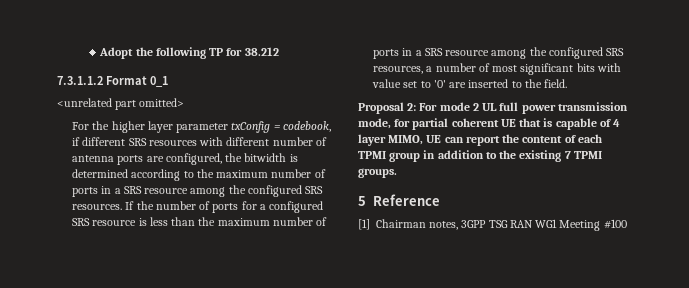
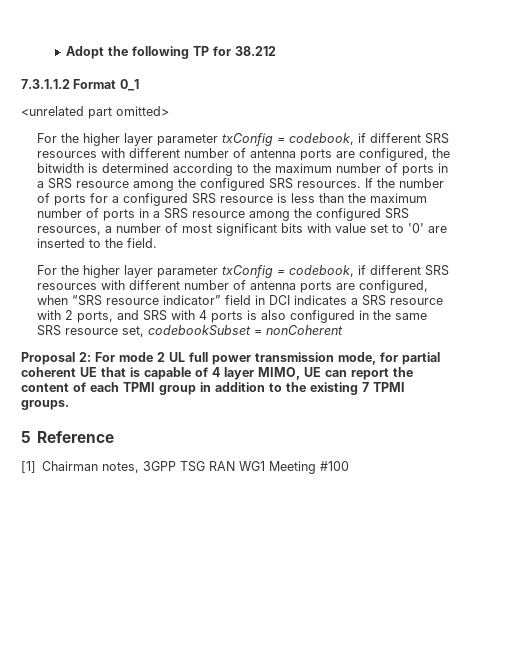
(567, 83) none -> [36,265,449,278] [36,280,428,293] [36,295,443,306] [36,310,427,323] [36,325,343,337] // For the higher layer parameter txConfig = codebook, if different SRS resources with different number of antenna ports are configured, when “SRS resource indicator” field in DCI indicates a SRS resource with 2 ports, and SRS with 4 ports is also configured in the same SRS resource set, codebookSubset = nonCoherent

